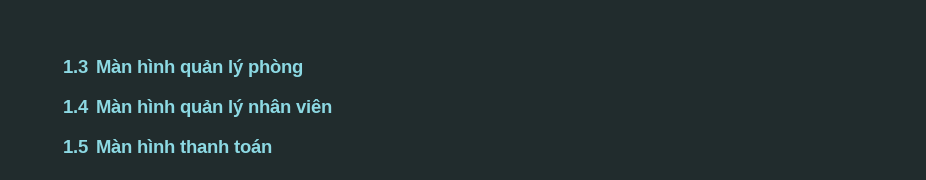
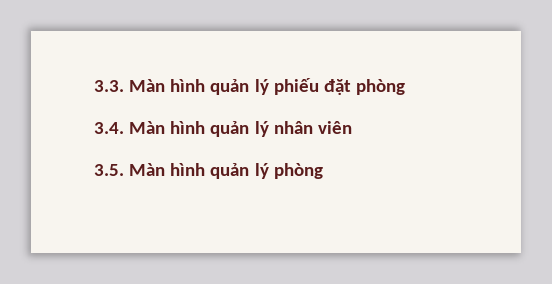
[63,59,244,77] 1.3 Màn hình quản lý -> [94,78,351,95] 3.3. Màn hình quản lý phiếu đặt
[63,100,89,113] 1.4 -> [94,122,124,134] 3.4.
[63,139,272,153] 1.5 Màn hình thanh toán -> [94,163,323,179] 3.5. Màn hình quản lý phòng

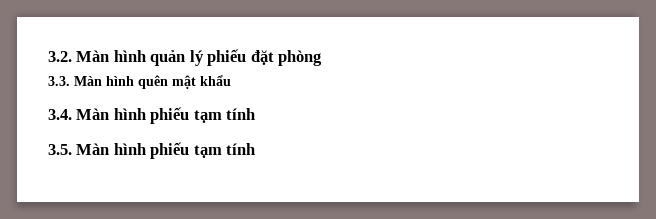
[94,80,124,92] 3.3. -> [48,51,72,62] 3.2.
(405, 87) none -> [48,75,231,89] // 3.3. Màn hình quên mật khẩu
[210,121,352,137] quản lý nhân viên -> [150,107,256,124] phiếu tạm tính
[210,163,323,179] quản lý phòng -> [150,142,256,159] phiếu tạm tính

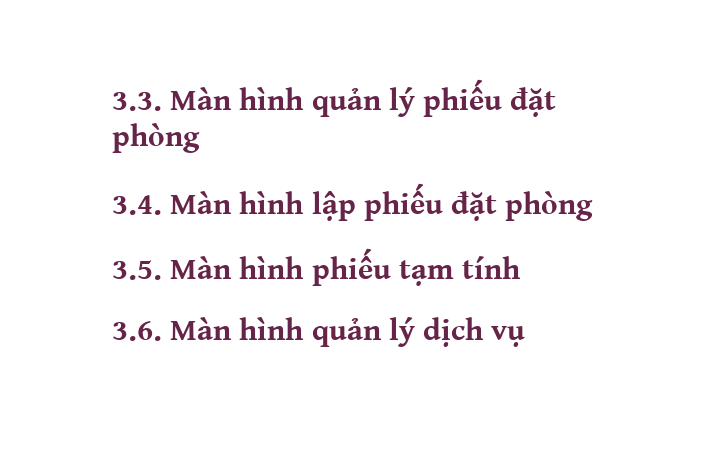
[48,51,72,62] 3.2. -> [112,92,162,111] 3.3.
[48,75,231,89] // 3.3. Màn hình quên mật khẩu -> (200, 138) none
[150,107,256,124] phiếu tạm tính -> [311,183,594,221] lập phiếu đặt phòng
(256, 149) none -> [112,317,526,347] // 3.6. Màn hình quản lý dịch vụ

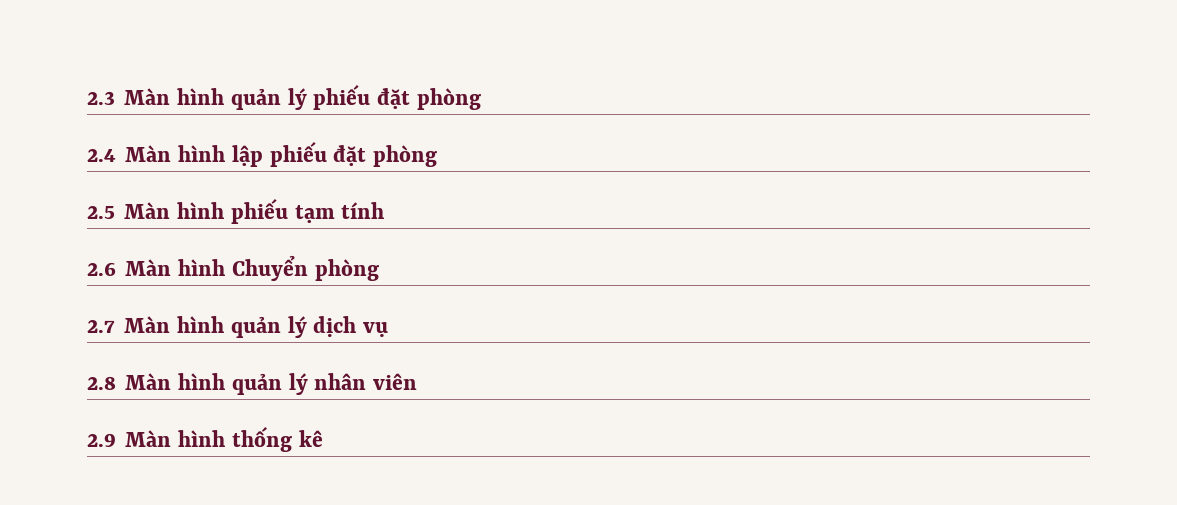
[112,92,162,111] 3.3. -> [87,91,115,105] 2.3
[112,195,162,215] 3.4. -> [87,149,116,162] 2.4
[112,260,162,280] 3.5. -> [87,206,115,219] 2.5
[112,321,162,341] 3.6. -> [87,255,379,281] [87,320,115,333] 2.6 Màn hình Chuyển phòng // 2.7
(526, 336) none -> [87,373,417,395] [87,427,323,452] // 2.8 Màn hình quản lý nhân viên // 2.9 Màn hình thống kê

